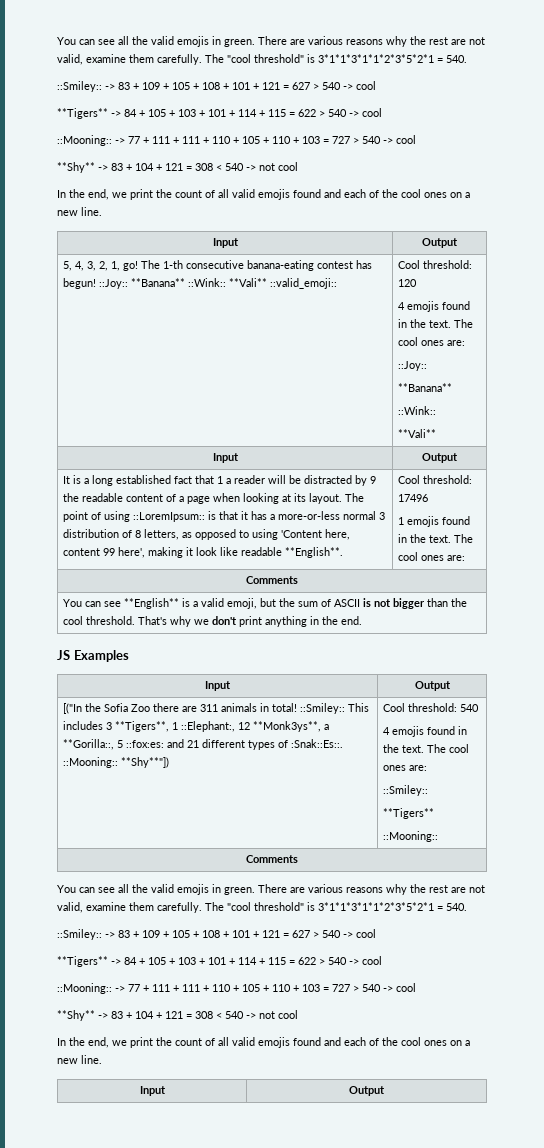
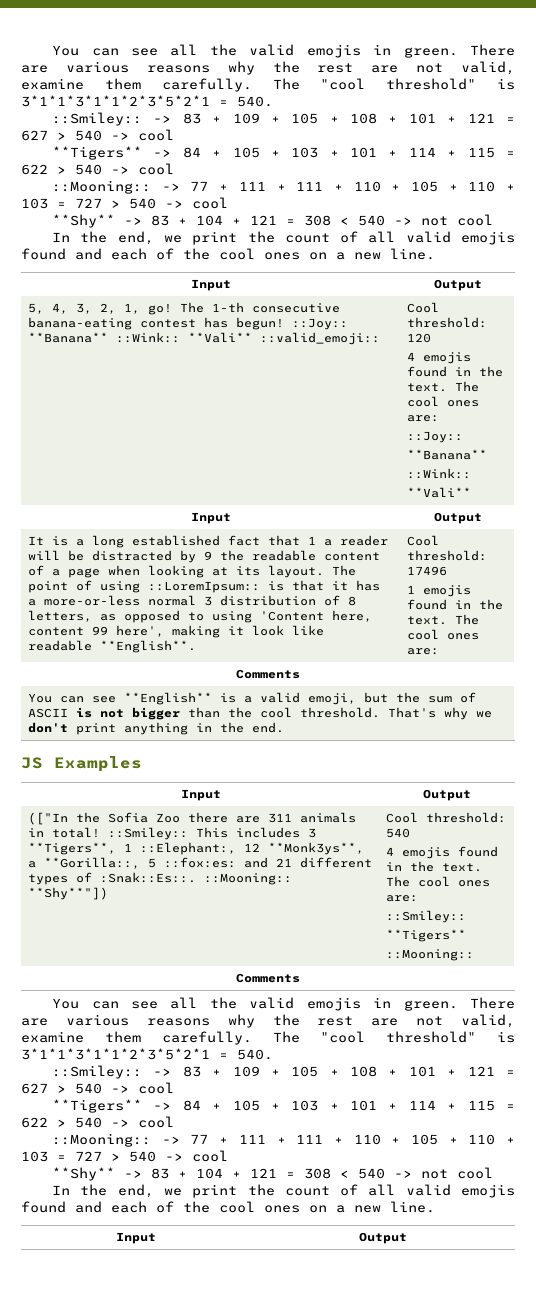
[62,703,82,714] [("In -> [27,812,68,825] (["In

